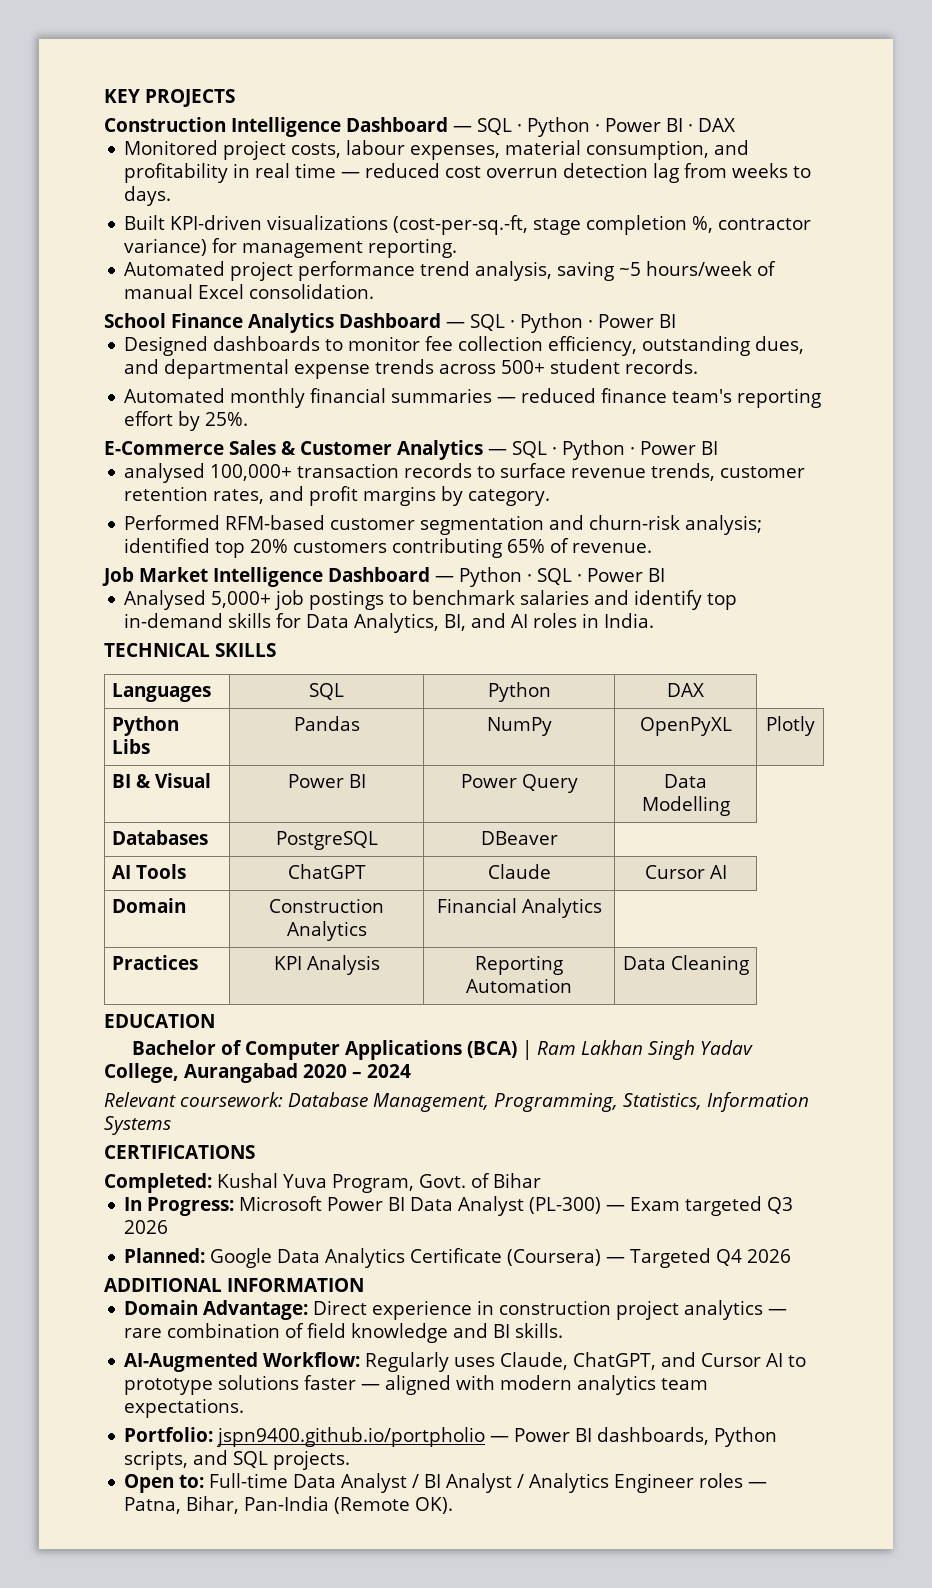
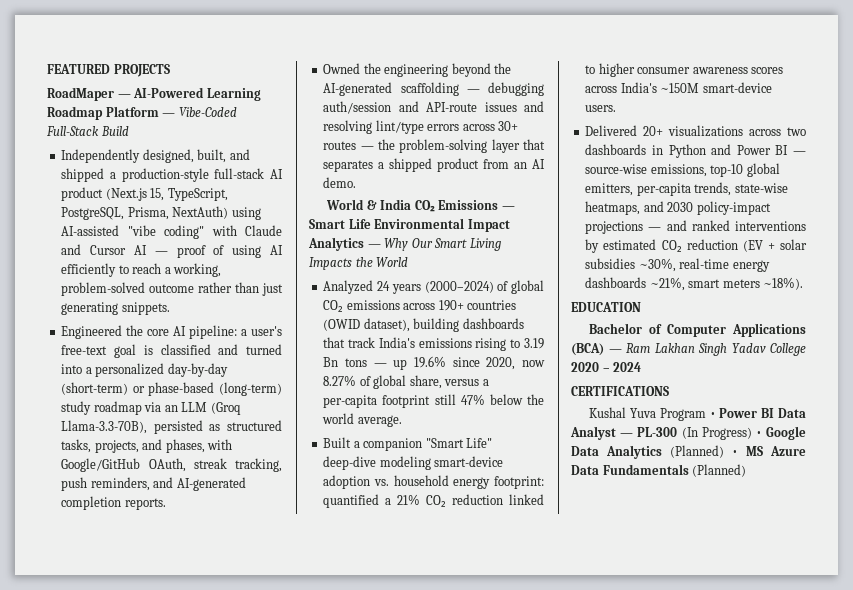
[104,89,140,103] KEY -> [47,64,110,74] FEATURED
[104,117,735,137] [124,140,750,160] [124,163,812,183] [124,186,172,206] [124,215,812,235] [124,238,458,258] [124,261,777,281] [124,284,375,299] [104,313,676,333] [124,336,805,356] [124,359,699,379] [124,388,822,408] [124,411,249,431] [104,440,718,460] [124,463,806,483] [124,486,551,506] [124,515,763,535] [124,538,653,558] [102,567,665,587] [124,590,738,610] [124,613,655,633] [104,643,276,657] [112,683,212,702] [309,683,344,700] [487,682,551,702] [667,683,705,697] [112,716,180,736] [112,739,151,754] [293,716,360,731] [486,717,552,736] [639,717,732,736] [765,716,815,736] [112,773,212,788] [287,774,366,788] [460,774,578,793] [664,774,708,788] [641,796,730,816] [112,830,209,845] [275,831,378,850] [480,831,558,845] [112,864,187,879] [287,864,366,879] [487,864,551,879] [644,865,727,879] [112,898,187,913] [269,898,384,913] [286,921,367,941] [436,898,602,918] [112,955,199,970] [273,955,380,975] [475,955,563,975] [466,978,572,993] [622,955,749,975] Construction Intelligence Dashboard — SQL · Python · Power BI · DAX // Monitored project costs, labour expenses, material consumption, and profitability in real time — reduced cost overrun detection lag from weeks to days. // Built KPI-driven visualizations (cost-per-sq.-ft, stage completion %, contractor variance) for management reporting. // Automated project performance trend analysis, saving ~5 hours/week of manual Excel consolidation. // School Finance Analytics Dashboard — SQL · Python · Power BI // Designed dashboards to monitor fee collection efficiency, outstanding dues, and departmental expense trends across 500+ student records. // Automated monthly financial summaries — reduced finance team's reporting effort by 25%. // E-Commerce Sales & Customer Analytics — SQL · Python · Power BI // analysed 100,000+ transaction records to surface revenue trends, customer retention rates, and profit margins by category. // Performed RFM-based customer segmentation and churn-risk analysis; identified top 20% customers contributing 65% of revenue. // Job Market Intelligence Dashboard — Python · SQL · Power BI // Analysed 5,000+ job postings to benchmark salaries and identify top in-demand skills for Data Analytics, BI, and AI roles in India. // TECHNICAL SKILLS // Languages | SQL | Python | DAX // Python Libs | Pandas | NumPy | OpenPyXL | Plotly // BI & Visual | Power BI | Power Query | Data Modelling // Databases | PostgreSQL | DBeaver // AI Tools | ChatGPT | Claude | Cursor AI // Domain | Construction Analytics | Financial Analytics // Practices | KPI Analysis | Reporting Automation | Data Cleaning -> [47,87,261,101] [47,106,237,120] [46,126,129,136] [61,149,250,163] [61,168,283,182] [61,187,228,201] [61,206,261,220] [61,225,282,239] [61,244,283,258] [61,263,222,277] [61,282,283,296] [61,302,170,315] [61,325,282,339] [61,344,282,358] [61,363,228,377] [61,382,282,396] [61,401,241,415] [61,420,282,434] [61,439,233,453] [61,458,282,472] [61,477,246,491] [61,496,166,510] [323,63,512,77] [323,82,544,96] [323,101,544,114] [323,120,519,134] [323,139,545,153] [323,158,545,172] [323,177,357,188] [326,199,515,212] [309,218,510,232] [308,237,501,251] [309,257,409,270] [323,280,544,294] [323,300,517,312] [323,318,524,332] [323,337,544,351] [323,356,545,370] [323,375,489,389] [323,394,544,408] [322,413,402,427] [323,437,493,451] [323,456,504,470] [323,475,544,489] [323,494,544,508] [585,63,784,77] [585,82,772,93] [585,105,617,112] [585,125,806,137] [585,144,806,158] [585,163,780,177] [585,182,788,196] [585,201,771,215] [585,220,806,234] [585,239,807,253] [585,258,770,272] [585,277,804,291] RoadMaper — AI-Powered Learning Roadmap Platform — Vibe-Coded Full-Stack Build // Independently designed, built, and shipped a production-style full-stack AI product (Next.js 15, TypeScript, PostgreSQL, Prisma, NextAuth) using AI-assisted "vibe coding" with Claude and Cursor AI — proof of using AI efficiently to reach a working, problem-solved outcome rather than just generating snippets. // Engineered the core AI pipeline: a user's free-text goal is classified and turned into a personalized day-by-day (short-term) or phase-based (long-term) study roadmap via an LLM (Groq Llama-3.3-70B), persisted as structured tasks, projects, and phases, with Google/GitHub OAuth, streak tracking, push reminders, and AI-generated completion reports. // Owned the engineering beyond the AI-generated scaffolding — debugging auth/session and API-route issues and resolving lint/type errors across 30+ routes — the problem-solving layer that separates a shipped product from an AI demo. // World & India CO₂ Emissions — Smart Life Environmental Impact Analytics — Why Our Smart Living Impacts the World // Analyzed 24 years (2000–2024) of global CO₂ emissions across 190+ countries (OWID dataset), building dashboards that track India's emissions rising to 3.19 Bn tons — up 19.6% since 2020, now 8.27% of global share, versus a per-capita footprint still 47% below the world average. // Built a companion "Smart Life" deep-dive modeling smart-device adoption vs. household energy footprint: quantified a 21% CO₂ reduction linked to higher consumer awareness scores across India's ~150M smart-device users. // Delivered 20+ visualizations across two dashboards in Python and Power BI — source-wise emissions, top-10 global emitters, per-capita trends, state-wise heatmaps, and 2030 policy-impact projections — and ranked interventions by estimated CO₂ reduction (EV + solar subsidies ~30%, real-time energy dashboards ~21%, smart meters ~18%).
[521,1040,532,1060] | -> [608,349,622,353] —
[104,1063,298,1083] College, Aurangabad -> [770,343,806,356] College
[104,1092,809,1112] [104,1116,171,1135] // Relevant coursework: Database Management, Programming, Statistics, Information Systems -> (642, 367) none
[104,1173,212,1193] Completed: -> (669, 391) none
[332,1173,541,1193] [124,1196,794,1216] [124,1220,169,1234] [124,1248,792,1268] [104,1278,364,1292] [124,1300,788,1320] [124,1323,564,1343] [124,1352,807,1372] [124,1375,709,1395] [124,1398,245,1418] [124,1427,778,1447] [124,1450,351,1470] [124,1473,768,1493] [124,1496,454,1514] Program, Govt. of Bihar // In Progress: Microsoft Power BI Data Analyst (PL-300) — Exam targeted Q3 2026 // Planned: Google Data Analytics Certificate (Coursera) — Targeted Q4 2026 // ADDITIONAL INFORMATION // Domain Advantage: Direct experience in construction project analytics — rare combination of field knowledge and BI skills. // AI-Augmented Workflow: Regularly uses Claude, ChatGPT, and Cursor AI to prototype solutions faster — aligned with modern analytics team expectations. // Portfolio: jspn9400.github.io/portpholio — Power BI dashboards, Python scripts, and SQL projects. // Open to: Full-time Data Analyst / BI Analyst / Analytics Engineer roles — Patna, Bihar, Pan-India (Remote OK). -> [659,408,806,421] [570,426,806,440] [571,445,806,459] [571,464,747,477] Program • Power BI Data Analyst — PL-300 (In Progress) • Google Data Analytics (Planned) • MS Azure Data Fundamentals (Planned)

